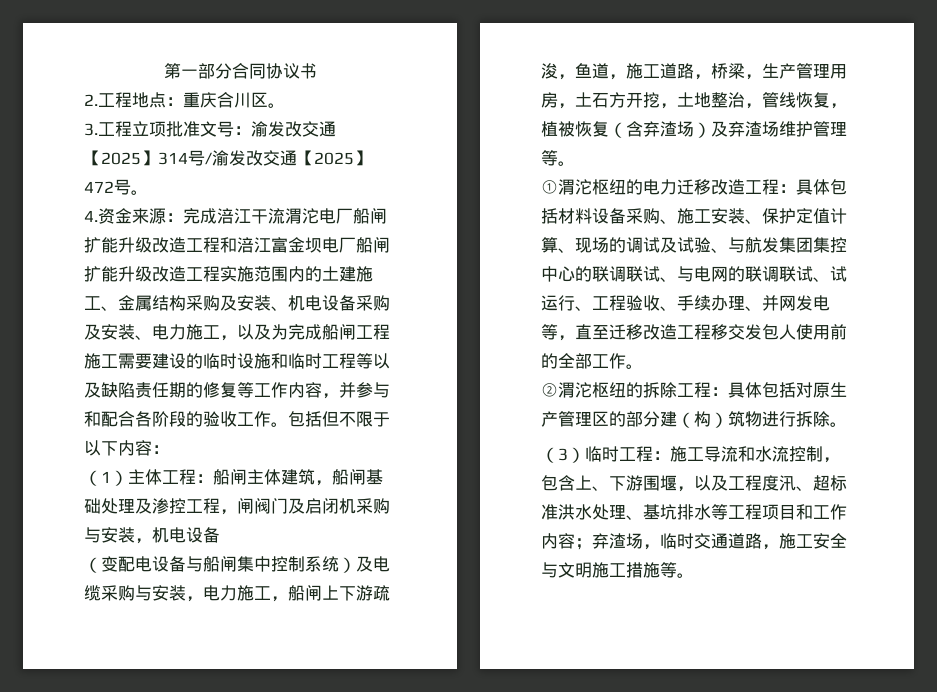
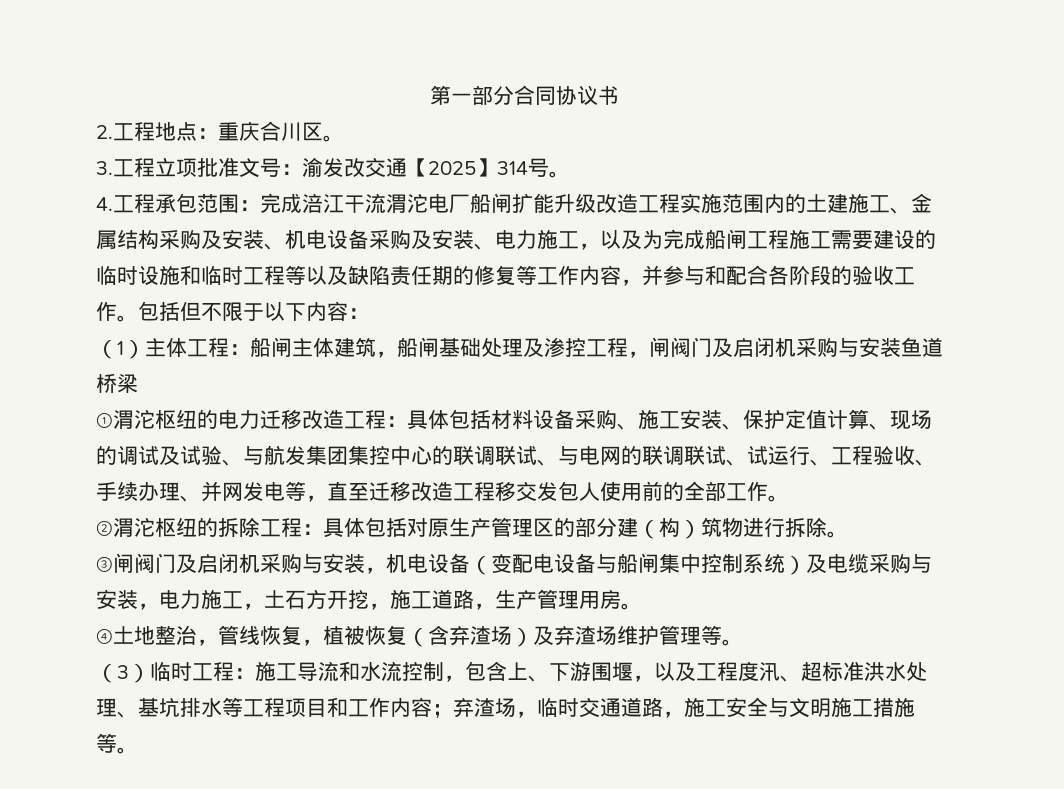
[205,150,371,166] [84,179,131,195] /渝发改交通【2025】472号 -> (549, 167) none
[98,208,166,224] 资金来源 -> [113,193,239,213] 工程承包范围
[220,237,390,253] [84,266,220,282] 和涪江富金坝电厂船闸扩能升级改造工程 -> (680, 203) none
[135,527,220,544] [84,556,390,573] [84,585,390,602] [541,63,847,80] [541,92,847,109] [541,121,847,138] [541,150,575,166] ，机电设备 // （变配电设备与船闸集中控制系统）及电缆采购与安装，电力施工，船闸上下游疏浚，鱼道，施工道路，桥梁，生产管理用房，土石方开挖，土地整治，管线恢复，植被恢复（含弃渣场）及弃渣场维护管理等。 -> [901,337,943,357] [96,373,138,393] 鱼道桥梁
(847, 424) none -> [96,553,932,575] [96,589,642,610] [96,625,743,647] // ③闸阀门及启闭机采购与安装，机电设备（变配电设备与船闸集中控制系统）及电缆采购与安装，电力施工，土石方开挖，施工道路，生产管理用房。 // ④土地整治，管线恢复，植被恢复（含弃渣场）及弃渣场维护管理等。

